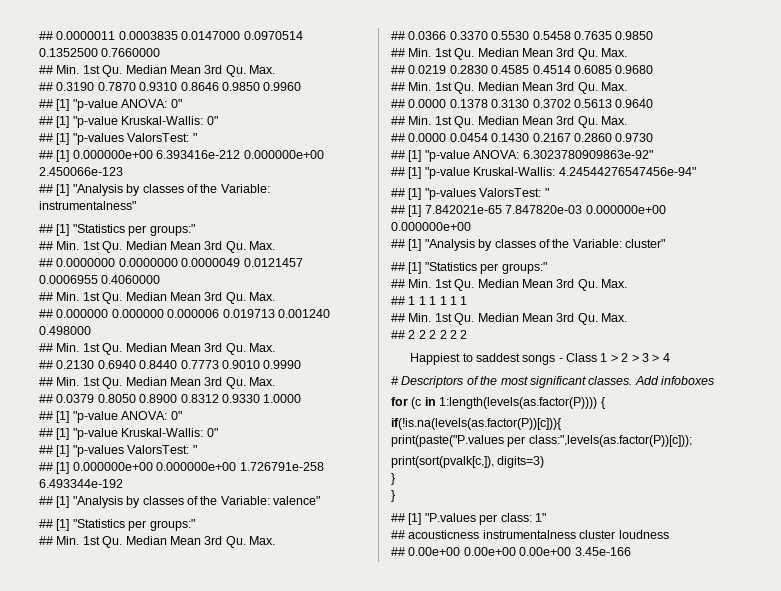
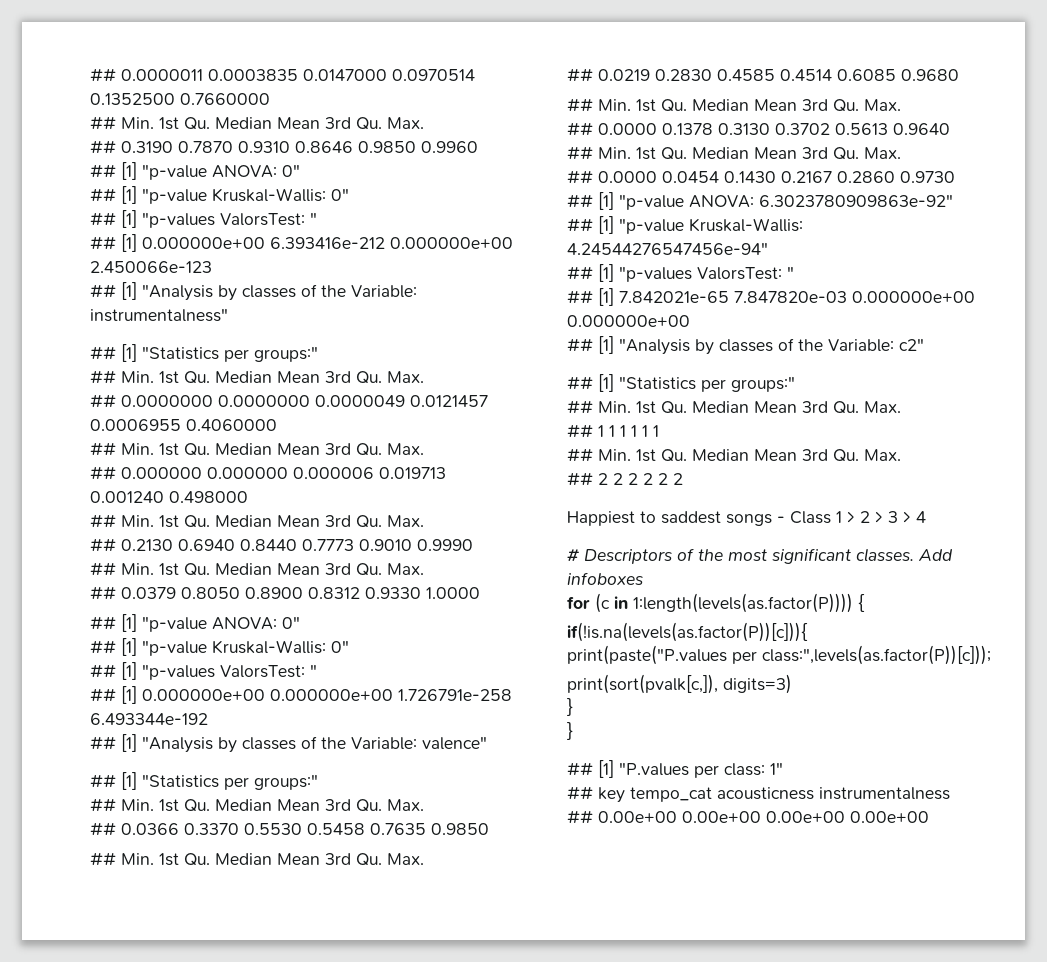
[625,239,665,248] cluster" -> [899,338,924,351] c2"
(405, 534) none -> [598,787,712,803] key tempo_cat
[579,530,669,539] cluster loudness -> (950, 793) none
[574,547,631,556] 3.45e-166 -> [850,811,929,823] 0.00e+00

